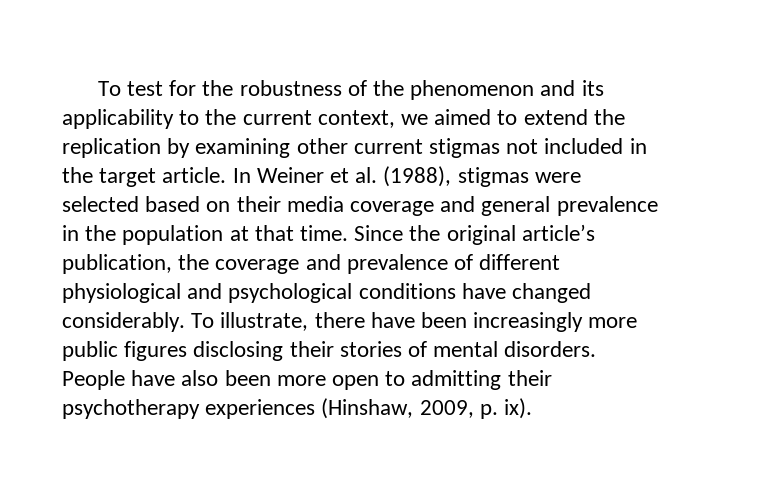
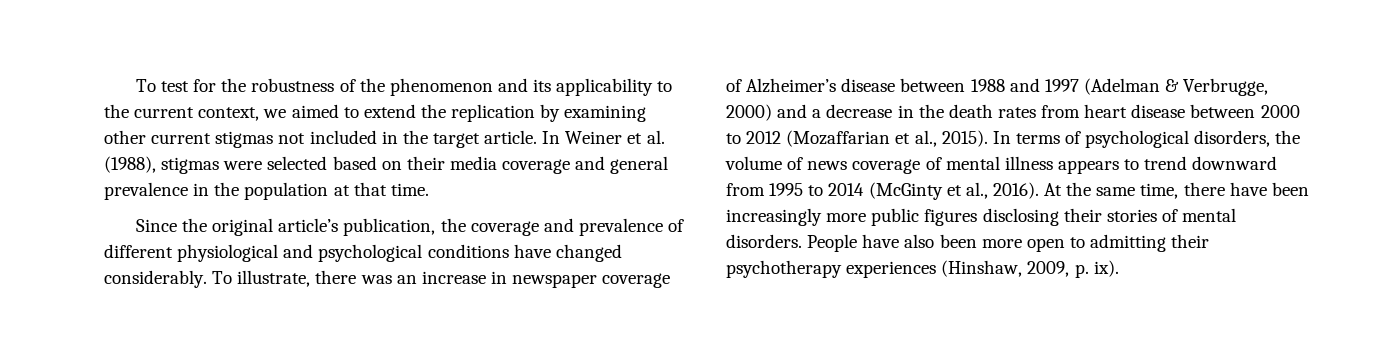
(349, 233) none -> (429, 189) //
(365, 320) none -> [360,271,671,288] [726,78,1269,96] [726,104,1300,121] [726,130,1301,148] [725,156,1278,174] [726,182,1225,200] was an increase in newspaper coverage of Alzheimer’s disease between 1988 and 1997 (Adelman & Verbrugge, 2000) and a decrease in the death rates from heart disease between 2000 to 2012 (Mozaffarian et al., 2015). In terms of psychological disorders, the volume of news coverage of mental illness appears to trend downward from 1995 to 2014 (McGinty et al., 2016). At the same time, there

